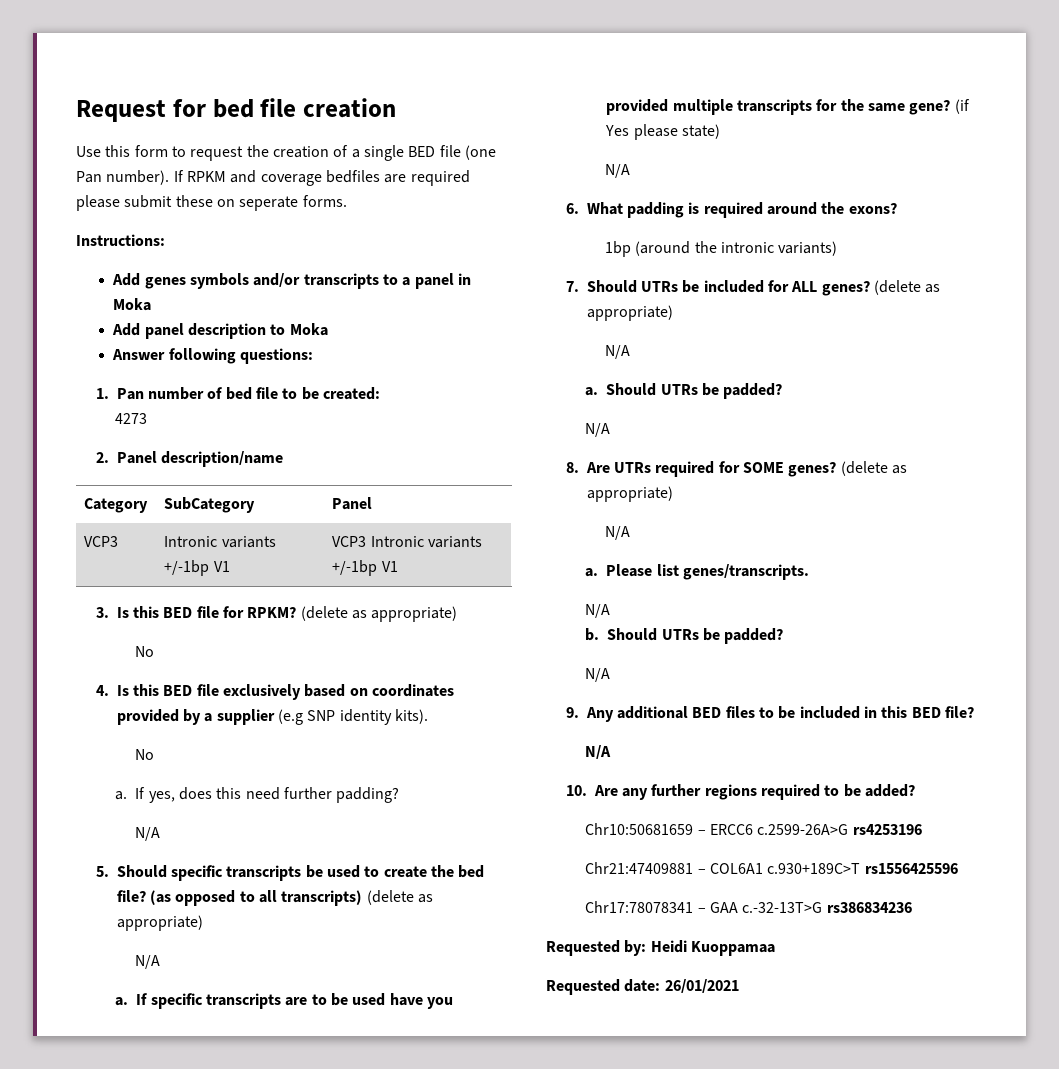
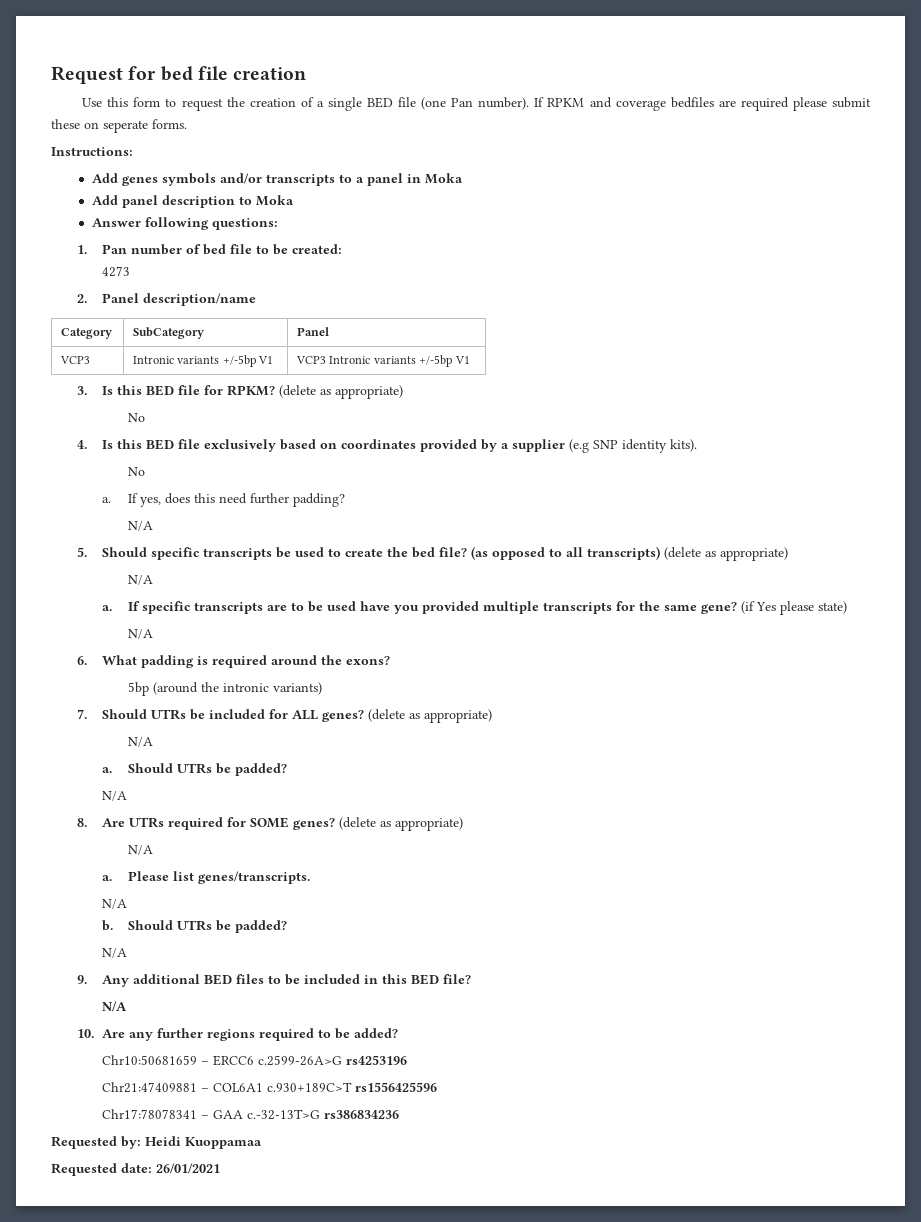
[164,560,210,576] +/-1bp -> [222,355,256,367] +/-5bp
[332,560,378,576] +/-1bp -> [419,355,453,367] +/-5bp
[605,241,632,257] 1bp -> [127,682,149,696] 5bp

